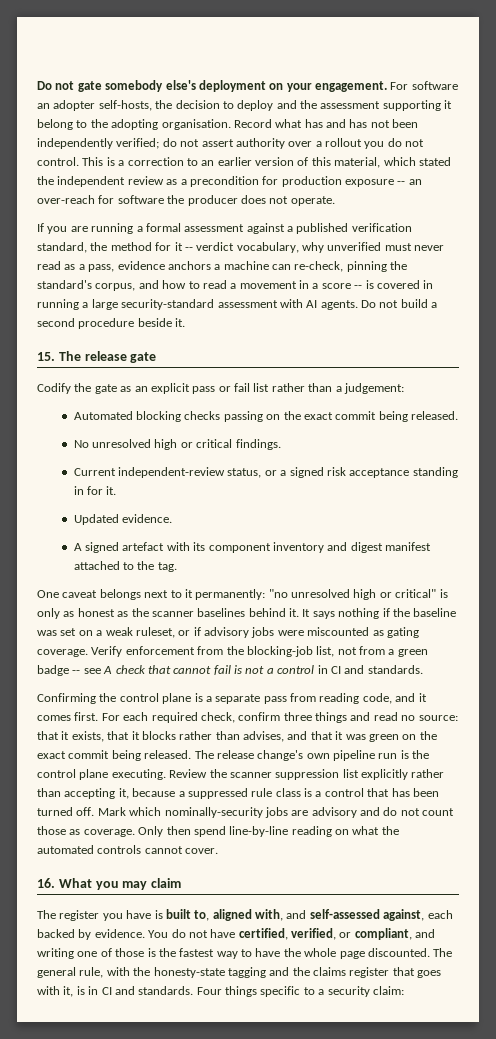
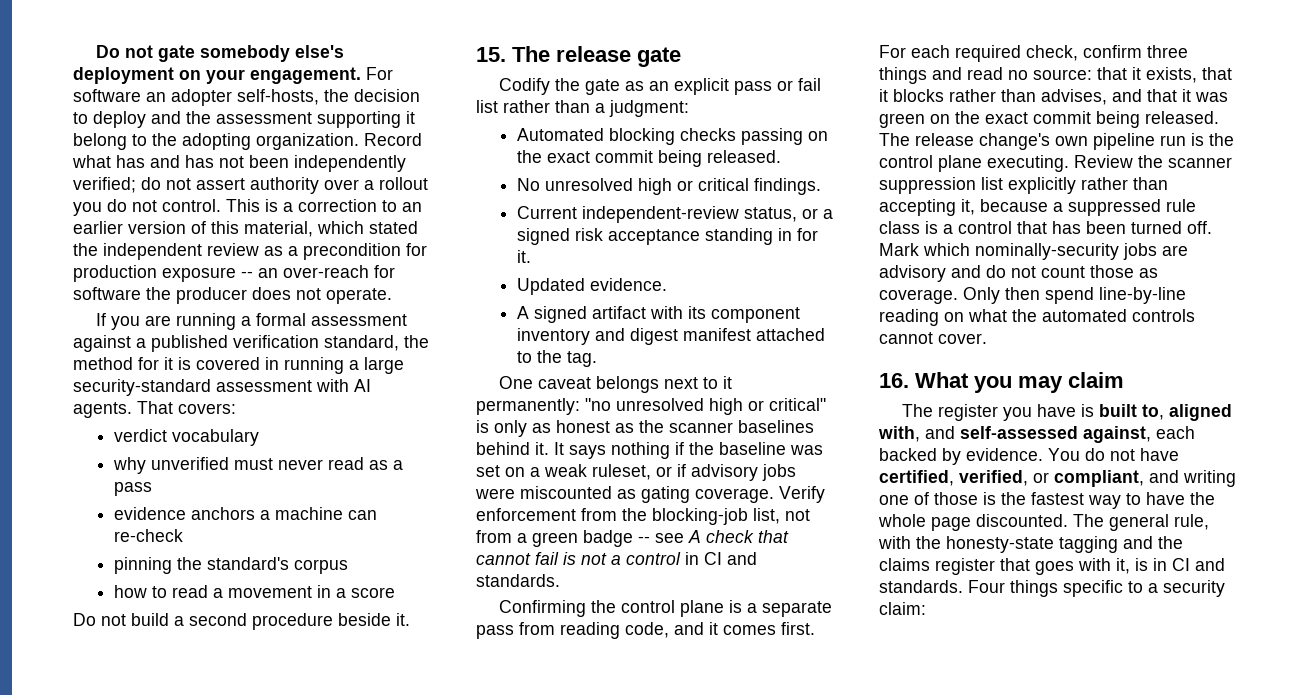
[161,119,231,130] organisation. -> [256,133,359,150] organization.
[184,242,445,253] [37,261,408,272] [37,280,363,291] -- verdict vocabulary, why unverified must never read as a pass, evidence anchors a machine can re-check, pinning the standard's corpus, and how to read a movement in a score -- -> (173, 363) none
(358, 305) none -> [137,401,236,414] [113,429,259,446] [112,457,403,474] [113,482,152,496] [113,507,377,520] [113,529,183,542] [113,557,348,574] [113,585,395,598] That covers: // verdict vocabulary // why unverified must never read as a pass // evidence anchors a machine can re-check // pinning the standard's corpus // how to read a movement in a score //
[343,383,404,394] judgement: -> [609,100,689,117] judgment:
[122,542,165,551] artefact -> [591,306,646,319] artifact

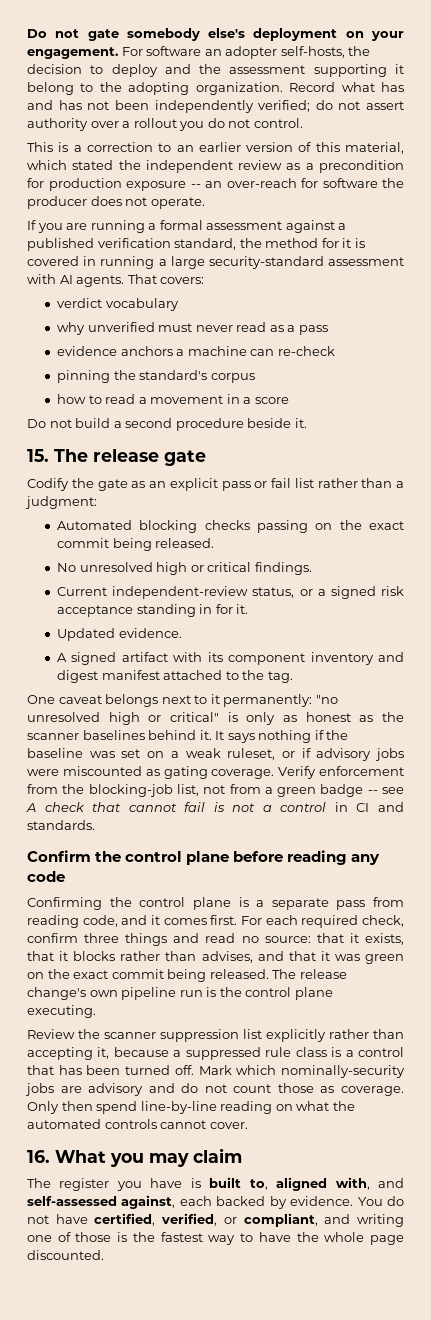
(221, 205) none -> (303, 123) //
(560, 580) none -> [27,850,381,865] [27,871,65,882] // Confirm the control plane before reading any code
(1069, 163) none -> (96, 1011) //
[1073,514,1209,531] [878,536,1183,553] [879,558,1225,575] [879,580,1225,597] [879,602,926,615] The general rule, with the honesty-state tagging and the claims register that goes with it, is in CI and standards. Four things specific to a security claim: -> (104, 1255) none

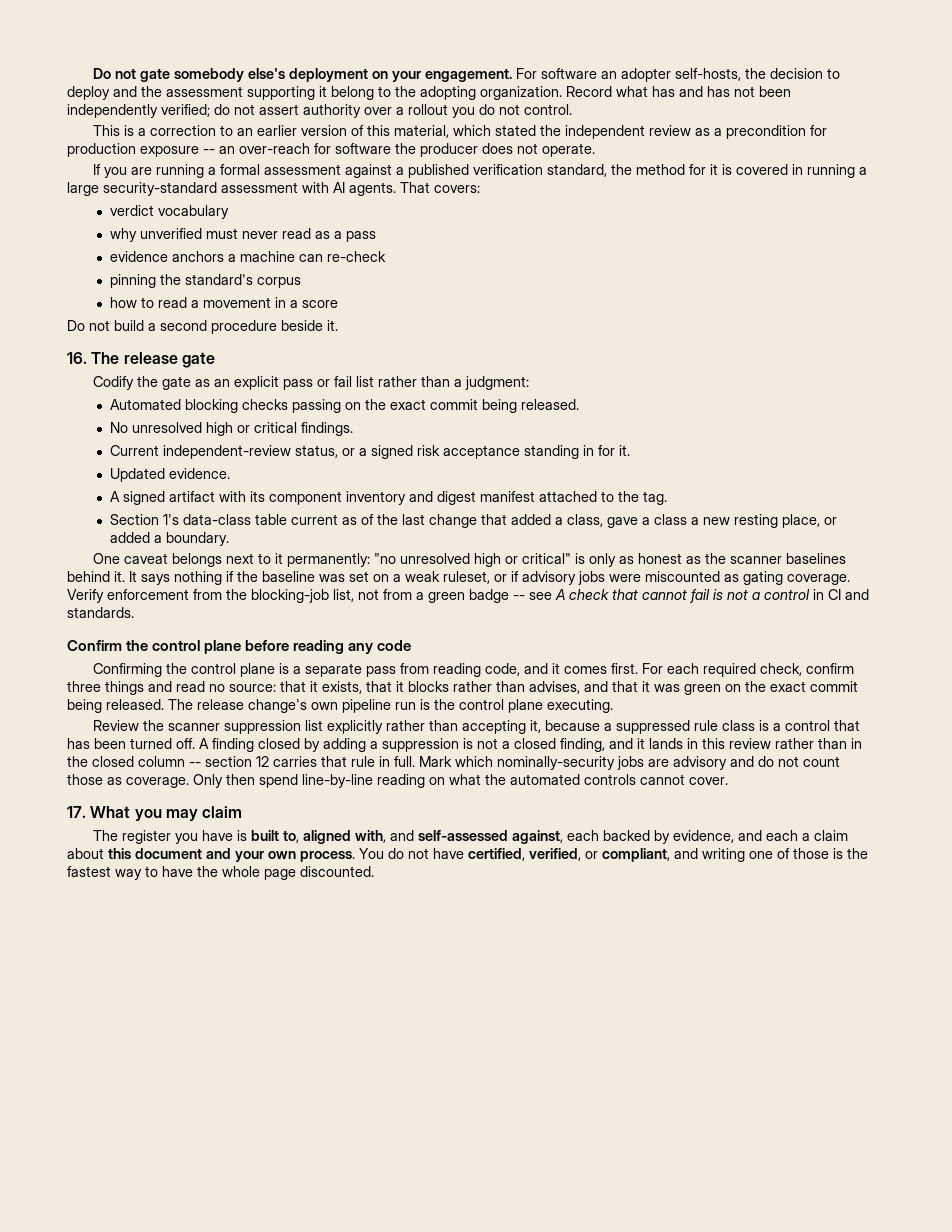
[27,449,49,462] 15. -> [67,352,87,364] 16.
(293, 677) none -> [110,514,838,528] [110,532,230,546] // Section 1's data-class table current as of the last change that added a class, gave a class a new resting place, or added a boundary.
(194, 1070) none -> [199,738,862,752] [67,756,415,767] A finding closed by adding a suppression is not a closed finding, and it lands in this review rather than in the closed column -- section 12 carries that rule in full.
[27,1150,50,1163] 16. -> [67,806,86,818] 17.
[290,1196,354,1206] evidence. -> [672,830,848,843] [67,848,355,862] evidence, and each a claim about this document and your own process.

